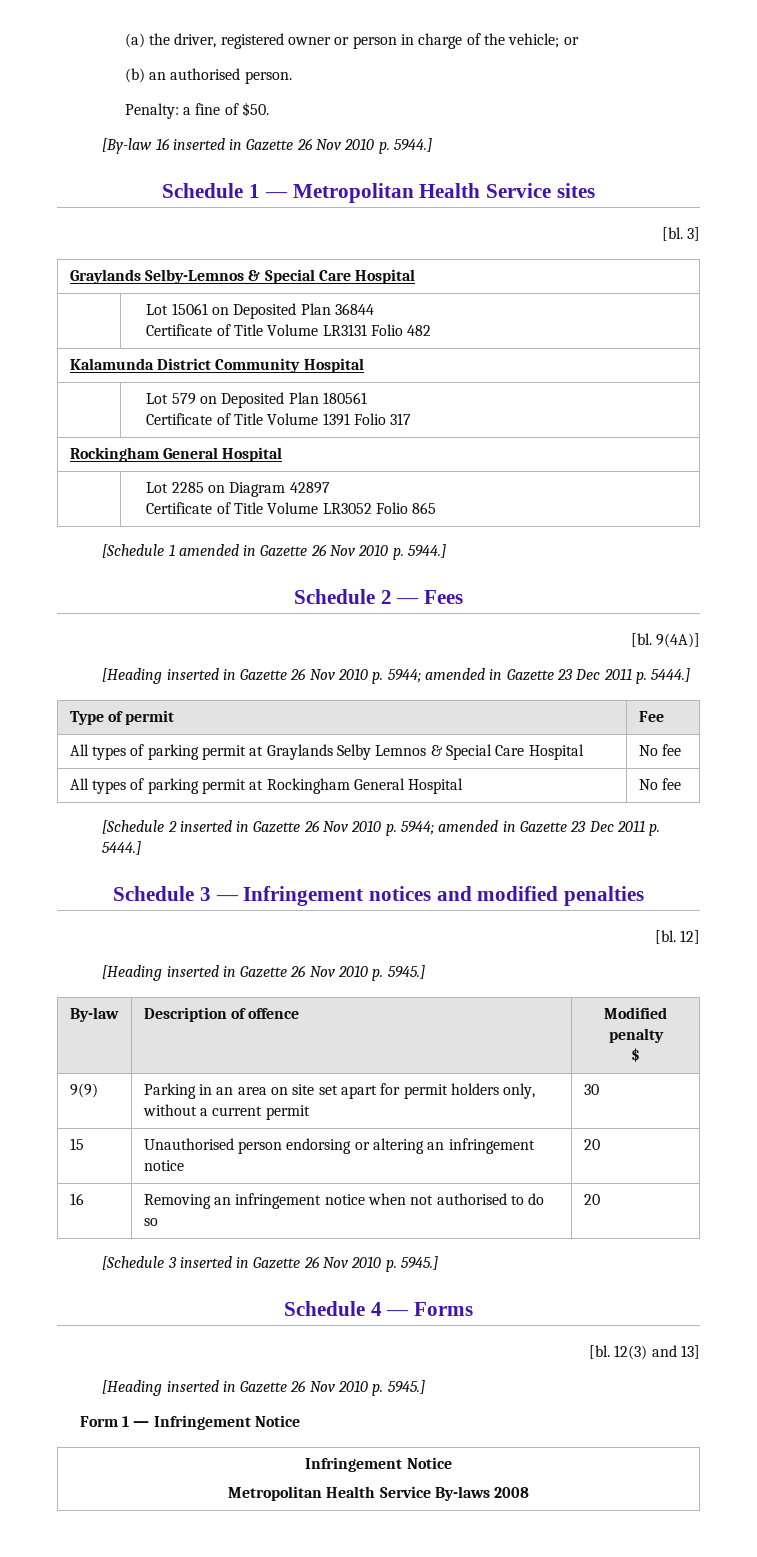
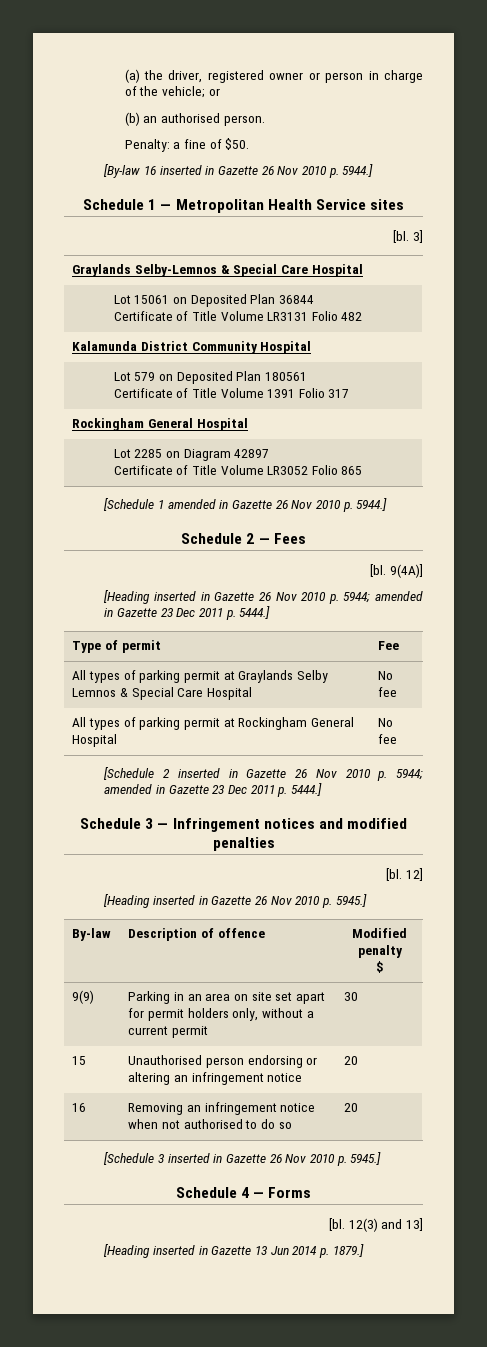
[290,1380,425,1396] [79,1415,300,1430] [305,1457,452,1472] [227,1486,530,1501] 26 Nov 2010 p. 5945.] // Form 1 — Infringement Notice // Infringement Notice // Metropolitan Health Service By-laws 2008 -> [254,1244,364,1258] 13 Jun 2014 p. 1879.]

